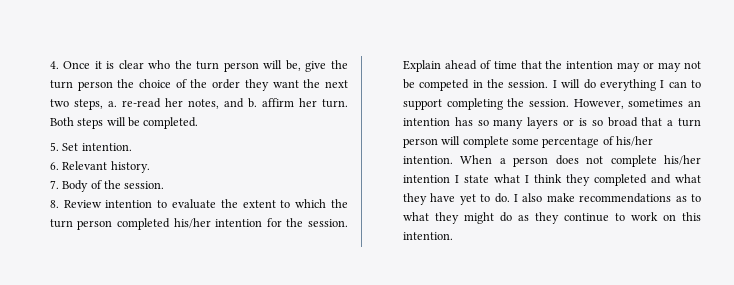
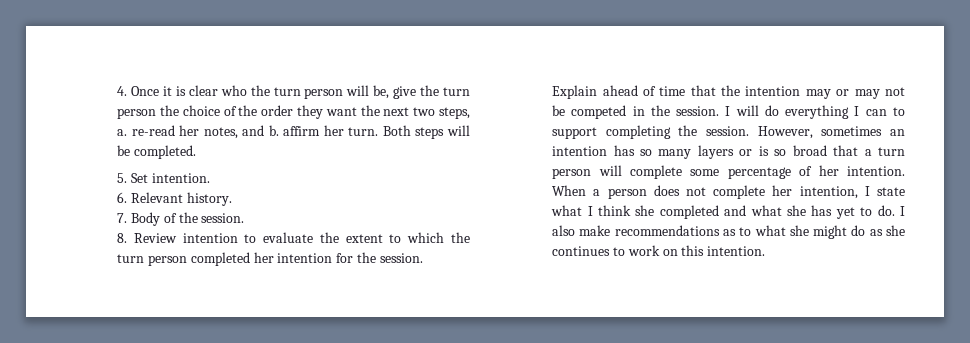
[173,218,211,228] his/her -> [253,252,274,263] her
[616,136,654,146] his/her -> [818,165,839,176] her
[664,155,701,165] [402,175,450,183] his/her intention -> [772,185,858,199] her intention,
[565,174,590,186] they -> [635,205,655,216] she
[402,193,456,205] they have -> [786,205,833,216] she has
[434,212,459,224] they -> [789,225,809,236] she
[534,212,609,224] they continue -> [886,225,906,236] [552,246,611,256] she continues

